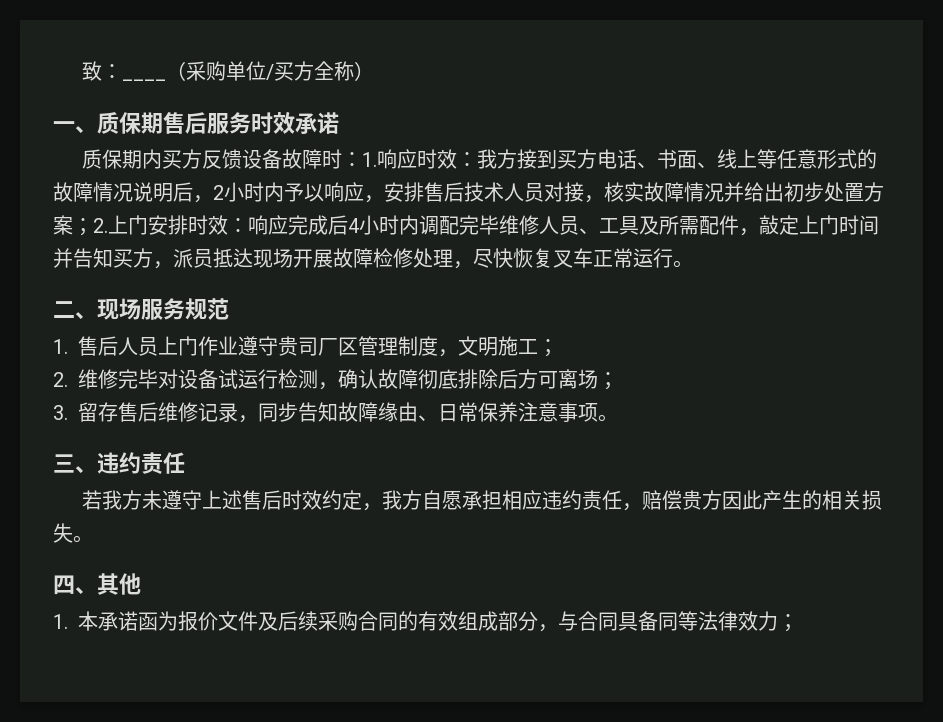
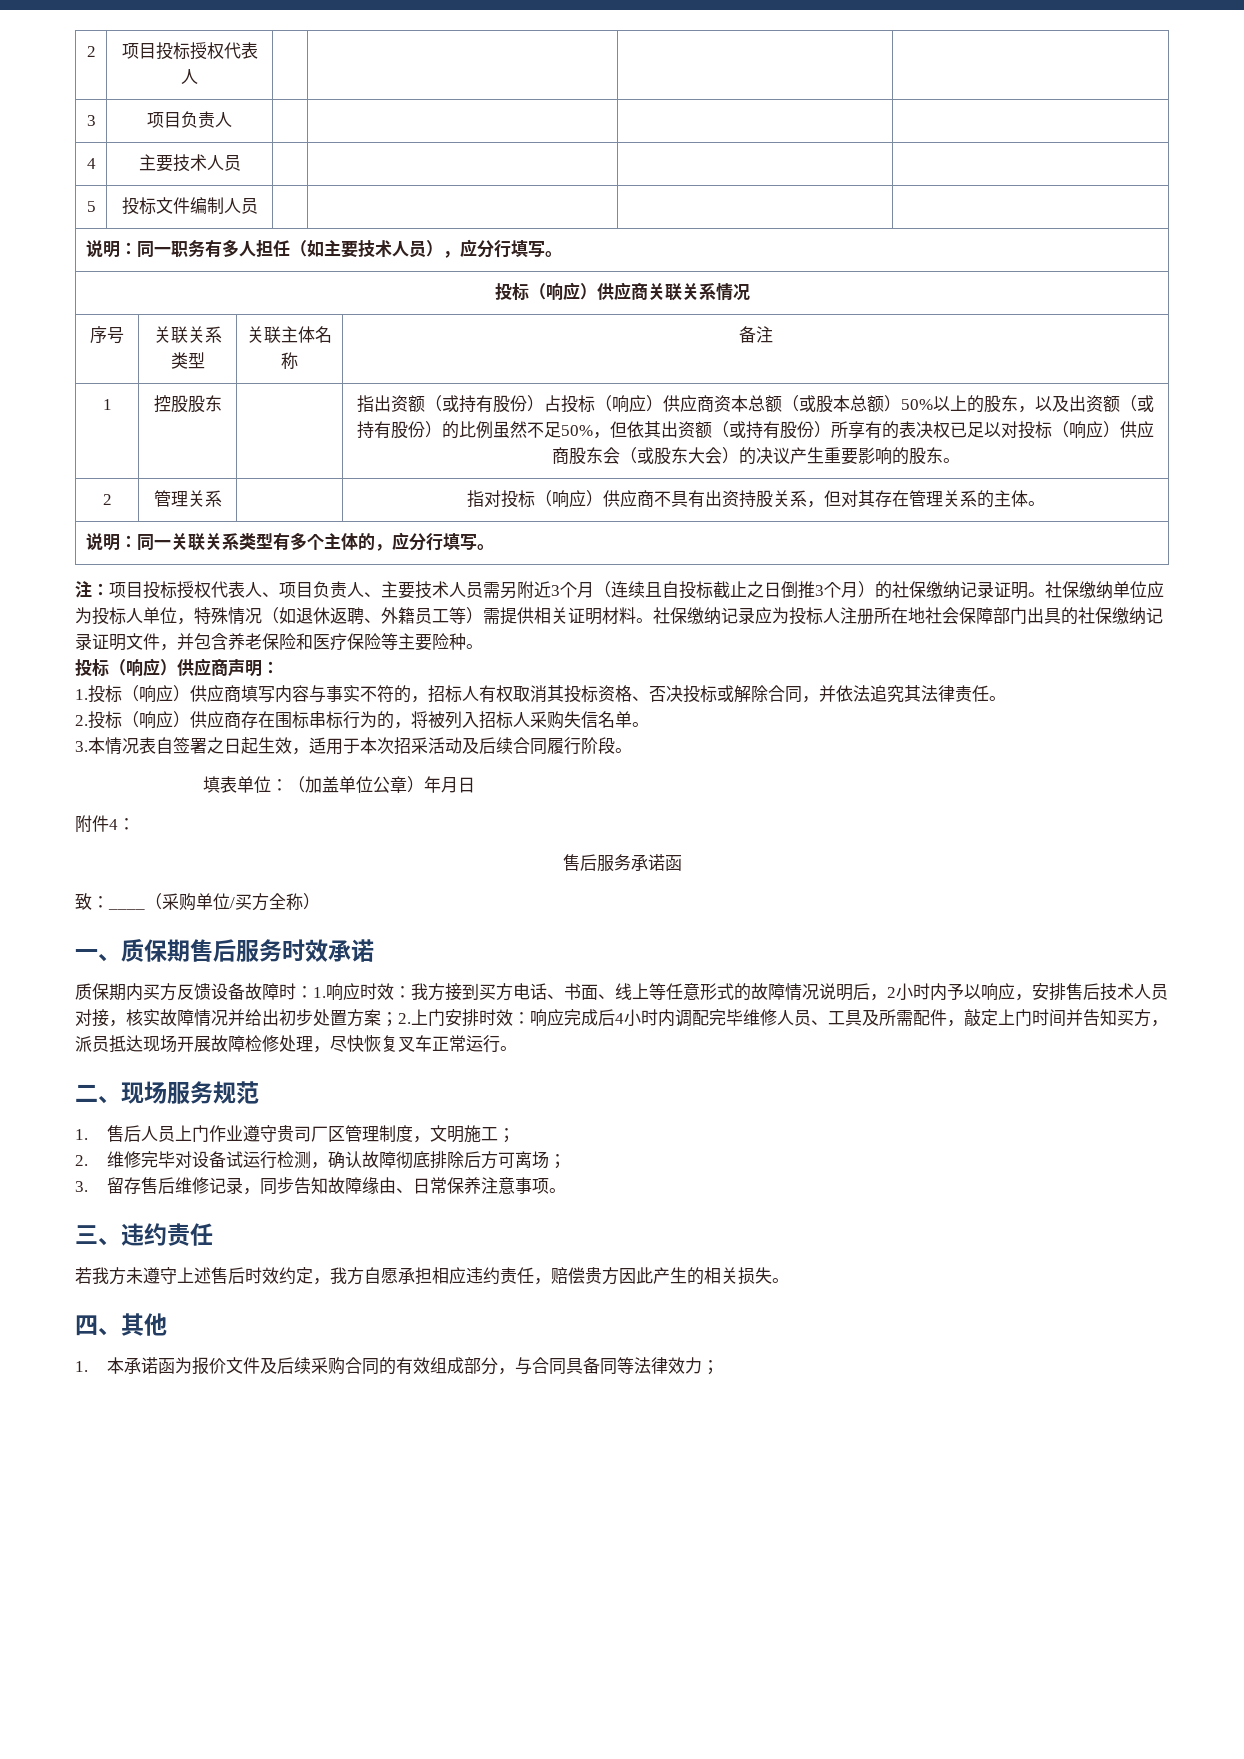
(82, 71) none -> [86,46,96,57] [121,42,258,60] [181,69,198,84] [86,115,96,126] [147,111,232,128] [86,158,96,169] [138,154,241,172] [86,201,96,212] [121,197,258,215] [85,239,562,258] [494,282,750,301] [90,326,124,344] [153,326,222,343] [170,352,205,369] [247,326,332,343] [281,352,298,369] [738,326,773,343] [102,399,112,410] [153,395,222,413] [357,395,1154,413] [357,421,1154,439] [551,447,960,465] [102,494,112,505] [153,490,222,507] [466,490,1045,508] [85,532,494,551] [75,581,1164,599] [75,607,1163,625] [75,633,483,651] [75,658,279,677] [75,685,1006,703] [75,711,649,729] [75,737,632,755] [203,776,476,793] [75,815,135,833] [562,854,682,872] 2 | 项目投标授权代表人 | | | | // 3 | 项目负责人 | | | | // 4 | 主要技术人员 | | | | // 5 | 投标文件编制人员 | | | | // 说明：同一职务有多人担任（如主要技术人员），应分行填写。 // 投标（响应）供应商关联关系情况 // 序号 | 关联关系类型 | 关联主体名称 | 备注 // 1 | 控股股东 | | 指出资额（或持有股份）占投标（响应）供应商资本总额（或股本总额）50%以上的股东，以及出资额（或持有股份）的比例虽然不足50%，但依其出资额（或持有股份）所享有的表决权已足以对投标（响应）供应商股东会（或股东大会）的决议产生重要影响的股东。 // 2 | 管理关系 | | 指对投标（响应）供应商不具有出资持股关系，但对其存在管理关系的主体。 // 说明：同一关联关系类型有多个主体的，应分行填写。 // 注：项目投标授权代表人、项目负责人、主要技术人员需另附近3个月（连续且自投标截止之日倒推3个月）的社保缴纳记录证明。社保缴纳单位应为投标人单位，特殊情况（如退休返聘、外籍员工等）需提供相关证明材料。社保缴纳记录应为投标人注册所在地社会保障部门出具的社保缴纳记录证明文件，并包含养老保险和医疗保险等主要险种。 // 投标（响应）供应商声明： // 1.投标（响应）供应商填写内容与事实不符的，招标人有权取消其投标资格、否决投标或解除合同，并依法追究其法律责任。 // 2.投标（响应）供应商存在围标串标行为的，将被列入招标人采购失信名单。 // 3.本情况表自签署之日起生效，适用于本次招采活动及后续合同履行阶段。 // 填表单位：（加盖单位公章）年月日 // 附件4： // 售后服务承诺函 //

